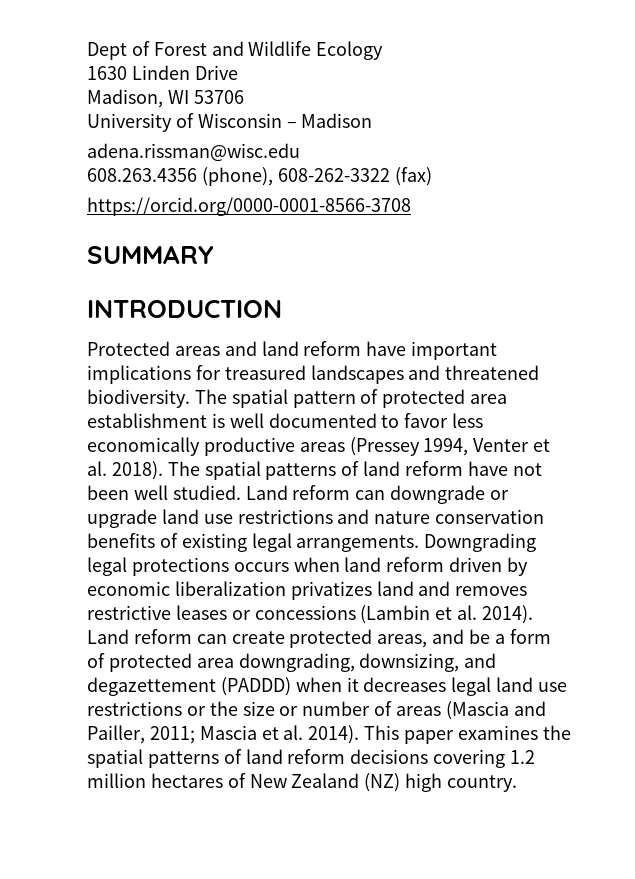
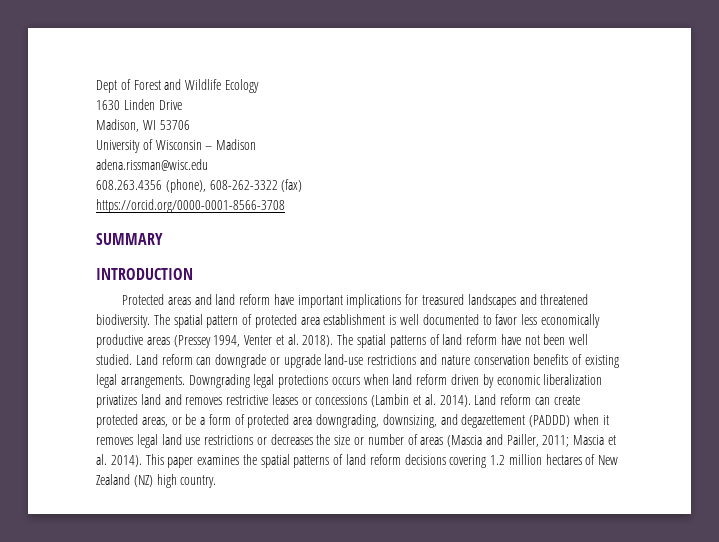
[161,509,233,524] land use -> [324,354,364,365] land-use
[432,629,465,644] and -> [171,417,182,425] or
[363,677,447,692] decreases -> [96,437,133,445] removes
(206, 711) none -> [270,434,313,445] decreases

